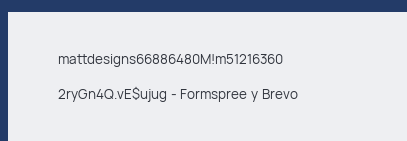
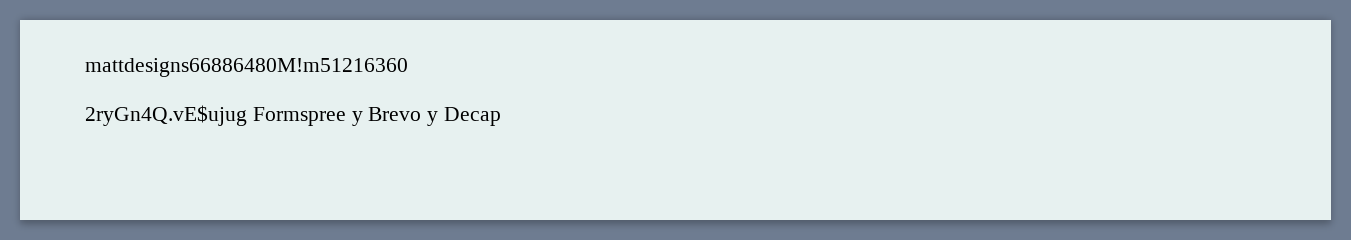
[170,94,177,99] - -> (247, 115) none
(298, 94) none -> [427,107,502,126] y Decap

